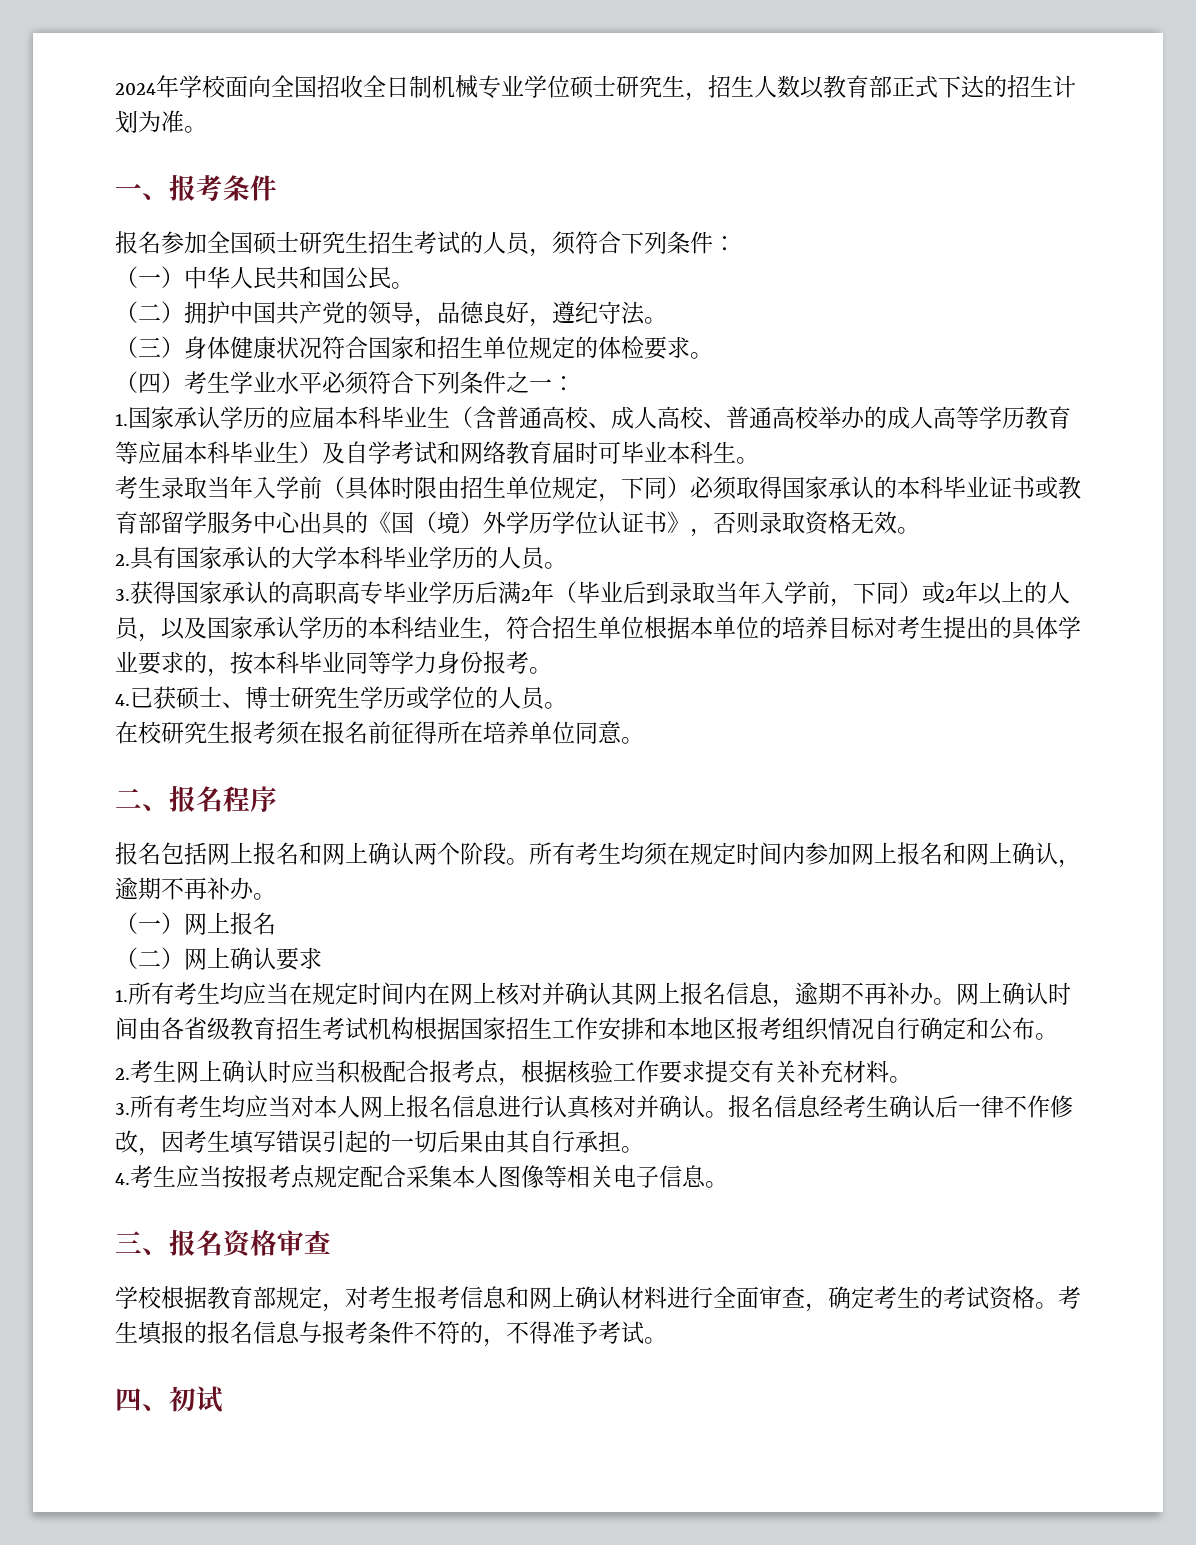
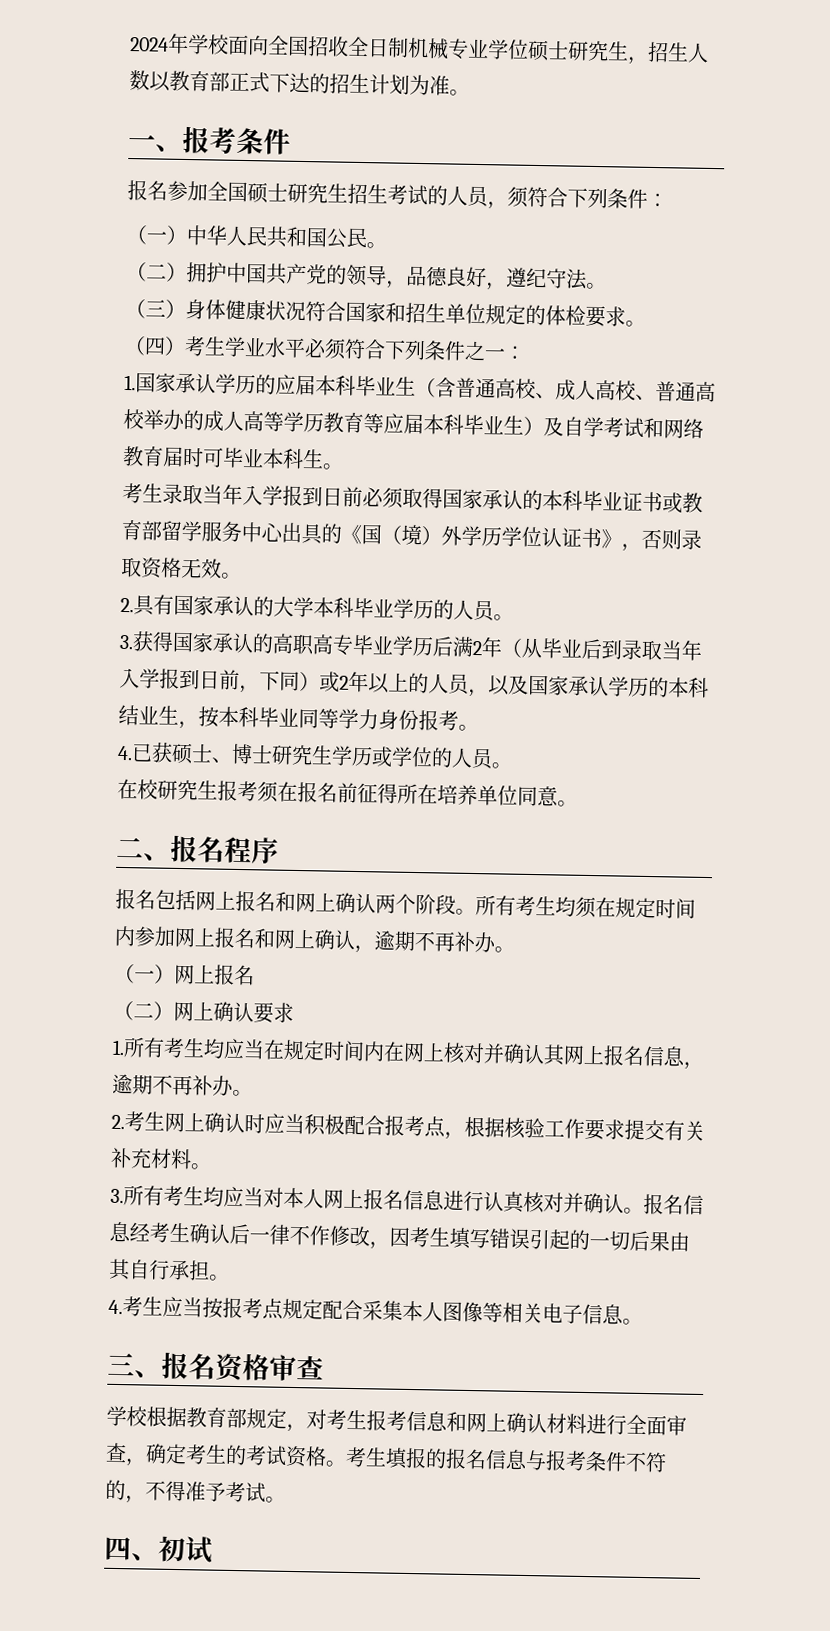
[299,476,690,502] 前（具体时限由招生单位规定，下同） -> [282,485,363,508] 报到日前
(577, 592) none -> [521,637,543,659] 从
(807, 592) none -> [159,668,220,690] 报到日
[506,616,1081,640] [115,651,230,677] 符合招生单位根据本单位的培养目标对考生提出的具体学业要求的， -> (199, 725) none
[956,982,1071,1005] [115,1017,1058,1041] 网上确认时间由各省级教育招生考试机构根据国家招生工作安排和本地区报考组织情况自行确定和公布。 -> (253, 1093) none

